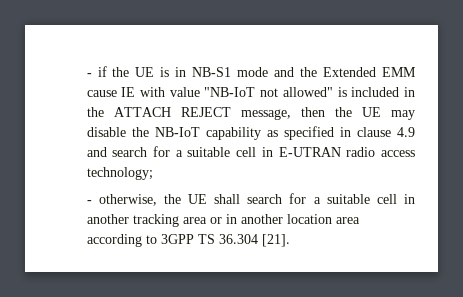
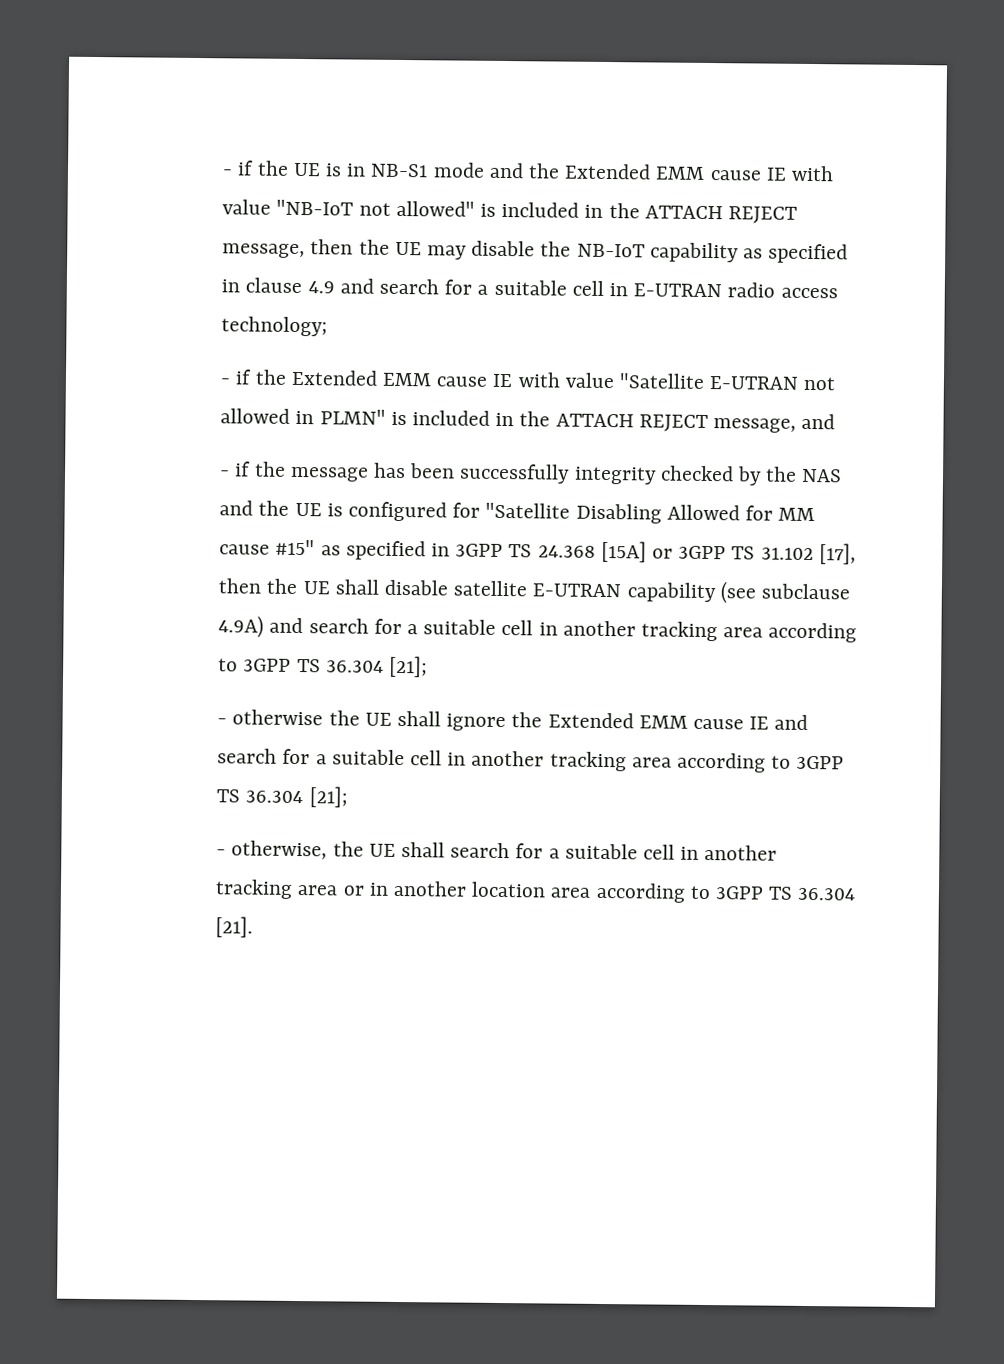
(153, 173) none -> [220,369,836,391] [220,408,836,433] [219,461,843,486] [219,500,816,524] [219,539,856,565] [218,578,851,604] [218,615,858,643] [218,655,428,678] [217,709,809,732] [217,748,845,773] [216,786,348,808] // - if the Extended EMM cause IE with value "Satellite E-UTRAN not allowed in PLMN" is included in the ATTACH REJECT message, and // - if the message has been successfully integrity checked by the NAS and the UE is configured for "Satellite Disabling Allowed for MM cause #15" as specified in 3GPP TS 24.368 [15A] or 3GPP TS 31.102 [17], then the UE shall disable satellite E-UTRAN capability (see subclause 4.9A) and search for a suitable cell in another tracking area according to 3GPP TS 36.304 [21]; // - otherwise the UE shall ignore the Extended EMM cause IE and search for a suitable cell in another tracking area according to 3GPP TS 36.304 [21];

